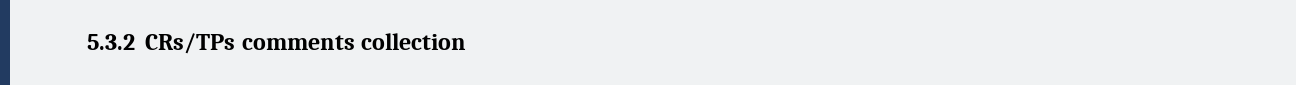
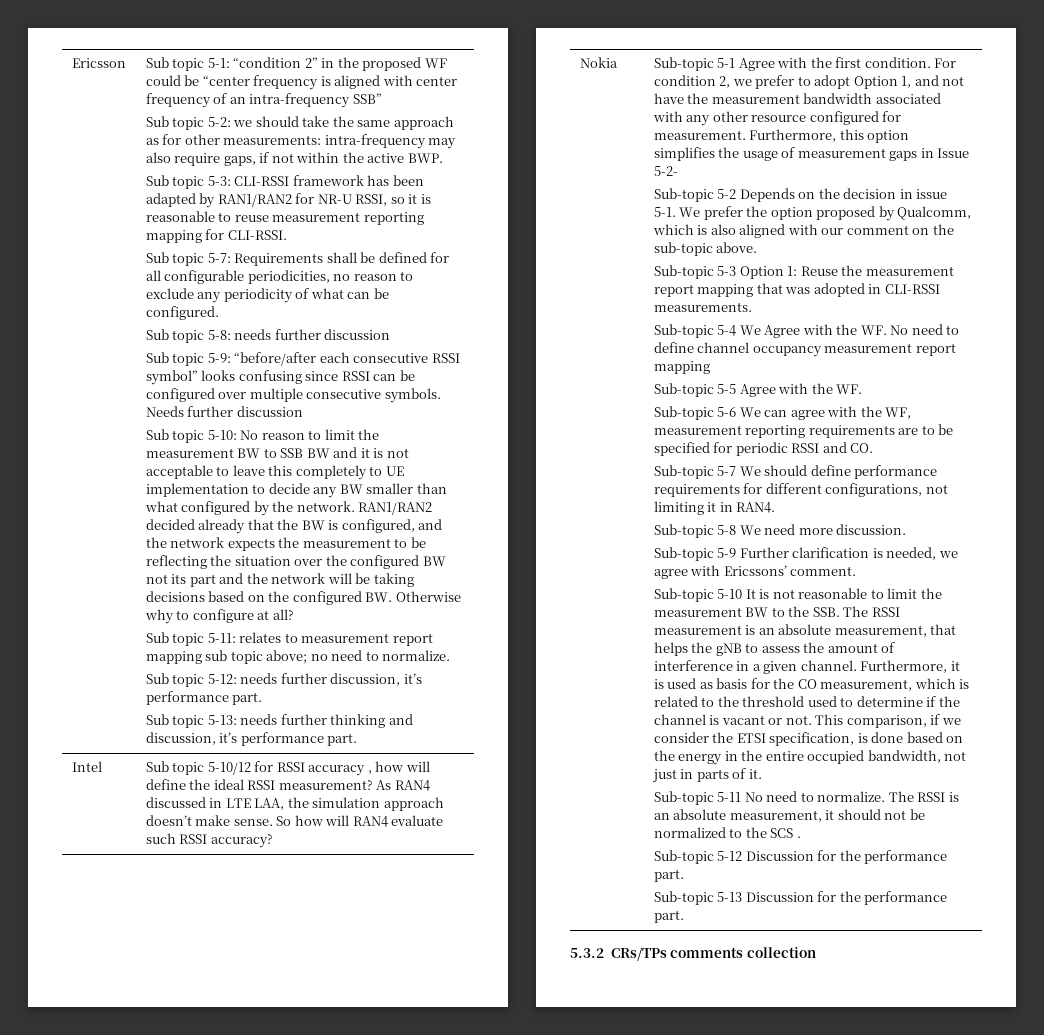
(87, 42) none -> [71,58,126,68] [145,57,447,71] [145,75,458,90] [145,93,382,108] [145,116,454,130] [145,134,457,149] [145,152,443,166] [145,175,424,189] [145,193,431,208] [145,211,424,225] [145,229,287,243] [145,252,450,266] [145,270,414,284] [145,288,389,303] [145,306,219,320] [145,329,391,343] [145,352,460,366] [145,370,415,385] [145,388,441,403] [145,406,303,417] [145,429,380,443] [145,447,409,458] [145,465,404,480] [145,483,447,498] [144,501,433,516] [145,519,443,534] [145,537,426,551] [145,555,446,569] [145,573,414,587] [145,591,461,605] [144,609,294,624] [145,632,433,646] [145,650,451,664] [145,673,422,687] [145,691,263,705] [145,714,413,728] [145,732,358,746] [71,761,102,772] [145,761,430,776] [145,779,430,791] [145,797,444,811] [145,815,444,827] [145,833,273,848] [579,57,618,68] [653,57,957,71] [653,75,965,89] [653,93,941,104] [652,111,902,126] [653,129,910,143] [653,147,970,161] [653,166,678,176] [653,188,948,202] [653,206,972,221] [652,224,954,238] [653,242,758,256] [653,265,954,279] [653,283,940,297] [653,302,752,312] [653,324,960,338] [653,342,956,357] [653,361,710,374] [653,383,863,397] [653,406,912,420] [653,424,954,438] [653,442,874,456] [653,465,938,479] [653,483,948,497] [653,501,776,515] [653,524,907,538] [653,547,958,561] [653,565,857,579] [653,588,942,602] [653,606,900,617] [653,624,957,637] [653,642,896,656] [653,660,960,674] [653,678,970,691] [653,696,960,707] [653,714,961,728] [653,732,964,746] [653,750,967,765] [651,768,762,783] [653,791,959,805] [653,809,925,822] [653,827,801,838] [653,850,948,864] [653,869,684,882] [653,891,948,905] [653,910,684,923] Ericsson | Sub topic 5-1: “condition 2” in the proposed WF could be “center frequency is aligned with center frequency of an intra-frequency SSB” // Sub topic 5-2: we should take the same approach as for other measurements: intra-frequency may also require gaps, if not within the active BWP. // Sub topic 5-3: CLI-RSSI framework has been adapted by RAN1/RAN2 for NR-U RSSI, so it is reasonable to reuse measurement reporting mapping for CLI-RSSI. // Sub topic 5-7: Requirements shall be defined for all configurable periodicities, no reason to exclude any periodicity of what can be configured. // Sub topic 5-8: needs further discussion // Sub topic 5-9: “before/after each consecutive RSSI symbol” looks confusing since RSSI can be configured over multiple consecutive symbols. Needs further discussion // Sub topic 5-10: No reason to limit the measurement BW to SSB BW and it is not acceptable to leave this completely to UE implementation to decide any BW smaller than what configured by the network. RAN1/RAN2 decided already that the BW is configured, and the network expects the measurement to be reflecting the situation over the configured BW not its part and the network will be taking decisions based on the configured BW. Otherwise why to configure at all? // Sub topic 5-11: relates to measurement report mapping sub topic above; no need to normalize. // Sub topic 5-12: needs further discussion, it’s performance part. // Sub topic 5-13: needs further thinking and discussion, it’s performance part. // Intel | Sub topic 5-10/12 for RSSI accuracy , how will define the ideal RSSI measurement? As RAN4 discussed in LTE LAA, the simulation approach doesn’t make sense. So how will RAN4 evaluate such RSSI accuracy? // Nokia | Sub-topic 5-1 Agree with the first condition. For condition 2, we prefer to adopt Option 1, and not have the measurement bandwidth associated with any other resource configured for measurement. Furthermore, this option simplifies the usage of measurement gaps in Issue 5-2- // Sub-topic 5-2 Depends on the decision in issue 5-1. We prefer the option proposed by Qualcomm, which is also aligned with our comment on the sub-topic above. // Sub-topic 5-3 Option 1: Reuse the measurement report mapping that was adopted in CLI-RSSI measurements. // Sub-topic 5-4 We Agree with the WF. No need to define channel occupancy measurement report mapping // Sub-topic 5-5 Agree with the WF. // Sub-topic 5-6 We can agree with the WF, measurement reporting requirements are to be specified for periodic RSSI and CO. // Sub-topic 5-7 We should define performance requirements for different configurations, not limiting it in RAN4. // Sub-topic 5-8 We need more discussion. // Sub-topic 5-9 Further clarification is needed, we agree with Ericssons’ comment. // Sub-topic 5-10 It is not reasonable to limit the measurement BW to the SSB. The RSSI measurement is an absolute measurement, that helps the gNB to assess the amount of interference in a given channel. Furthermore, it is used as basis for the CO measurement, which is related to the threshold used to determine if the channel is vacant or not. This comparison, if we consider the ETSI specification, is done based on the energy in the entire occupied bandwidth, not just in parts of it. // Sub-topic 5-11 No need to normalize. The RSSI is an absolute measurement, it should not be normalized to the SCS . // Sub-topic 5-12 Discussion for the performance part. // Sub-topic 5-13 Discussion for the performance part. //

